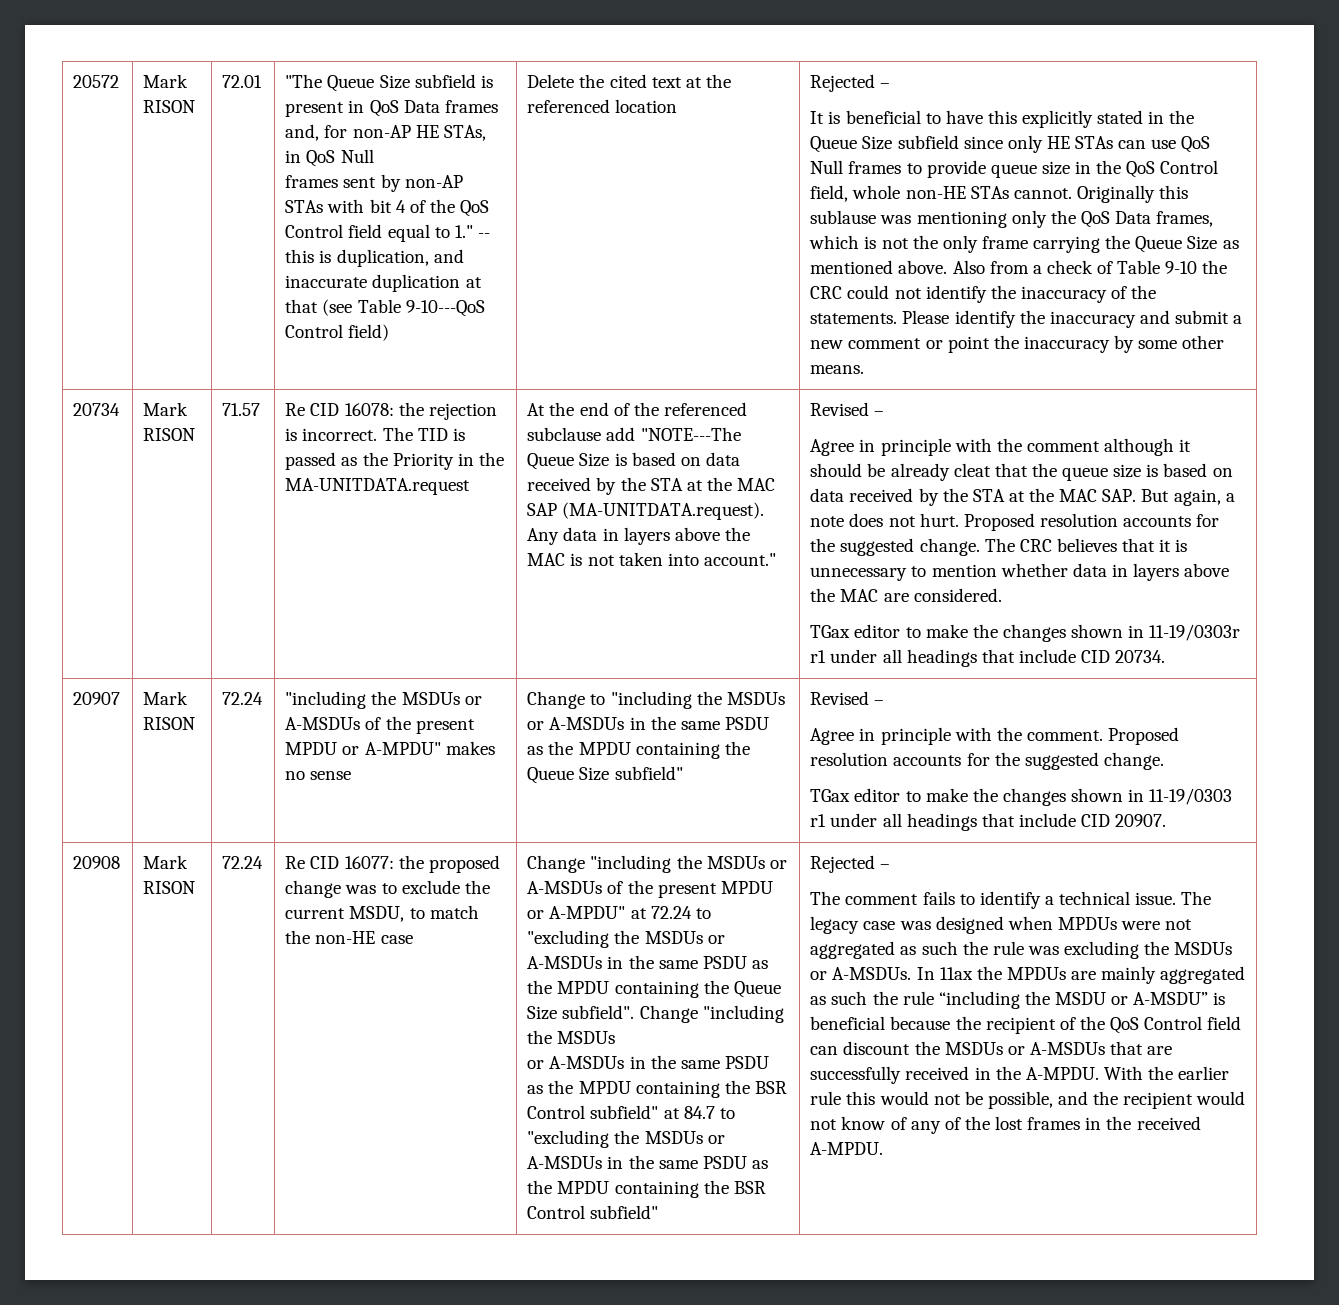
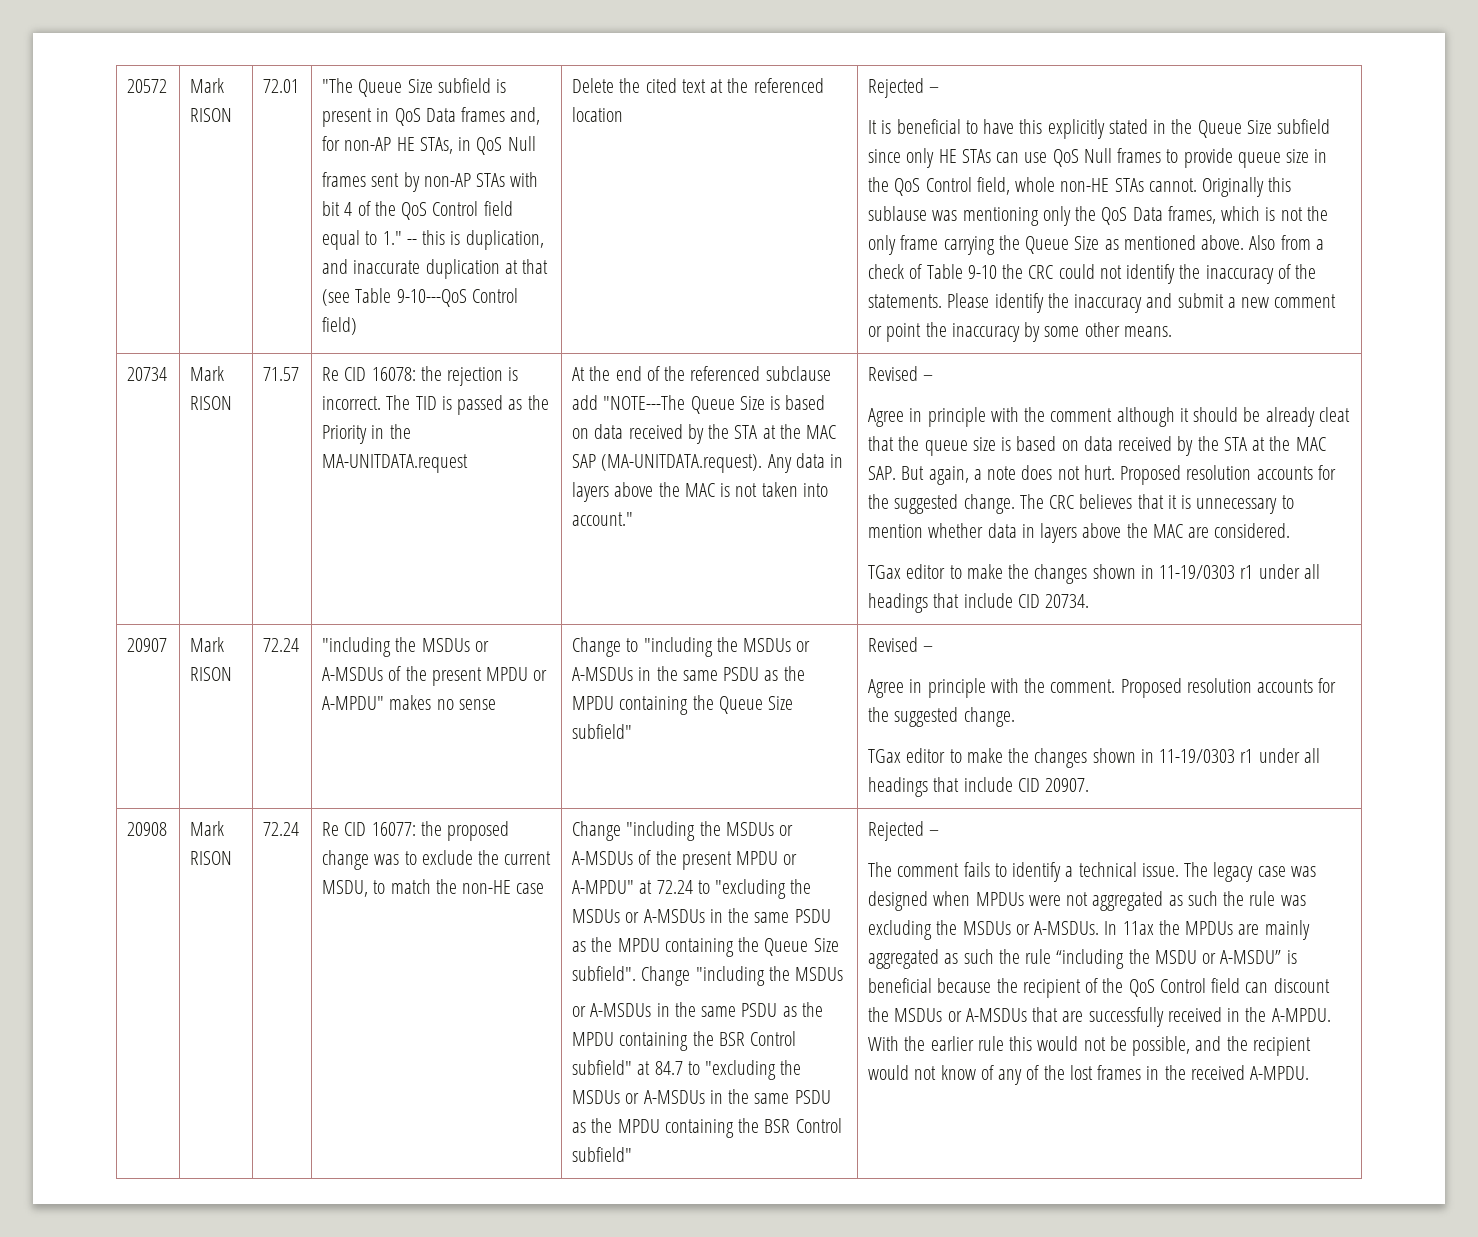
[1149,624,1241,641] 11-19/0303r -> [1159,565,1236,579] 11-19/0303

